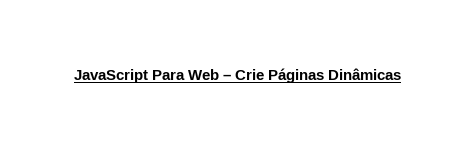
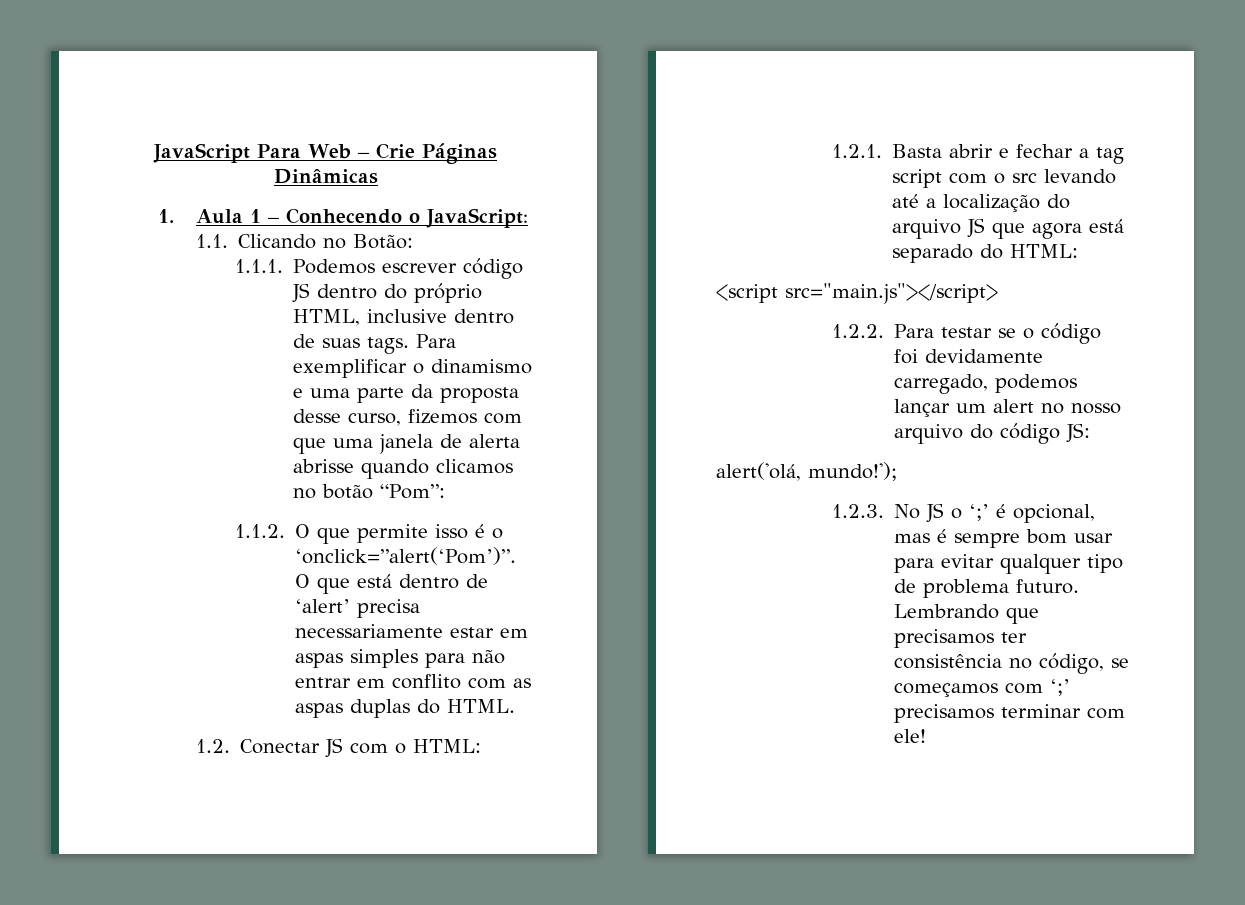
(402, 74) none -> [157,208,529,228] [196,234,414,249] [234,258,523,279] [291,283,482,303] [292,309,514,326] [292,334,456,354] [292,359,532,378] [292,384,519,403] [292,409,522,426] [292,434,520,454] [292,459,513,479] [292,484,445,499] [234,524,503,544] [294,547,516,565] [294,574,488,594] [294,599,420,618] [294,624,528,638] [294,649,505,668] [294,674,531,689] [294,699,515,718] [196,738,482,758] [831,144,1124,164] [891,169,1116,188] [891,194,1070,212] [891,218,1124,239] [891,244,1078,263] [716,283,998,304] [831,323,1101,344] [893,349,1043,364] [893,374,1077,394] [893,399,1121,417] [893,423,1090,444] [716,462,897,481] [831,503,1095,523] [893,529,1113,548] [893,554,1123,574] [893,579,1079,598] [893,604,1039,624] [893,629,1027,648] [893,653,1129,674] [893,679,1070,697] [893,704,1125,723] [893,729,926,743] // 1. Aula 1 – Conhecendo o JavaScript: // 1.1. Clicando no Botão: // 1.1.1. Podemos escrever código JS dentro do próprio HTML, inclusive dentro de suas tags. Para exemplificar o dinamismo e uma parte da proposta desse curso, fizemos com que uma janela de alerta abrisse quando clicamos no botão “Pom”: // 1.1.2. O que permite isso é o ‘onclick=”alert(‘Pom’)”. O que está dentro de ‘alert’ precisa necessariamente estar em aspas simples para não entrar em conflito com as aspas duplas do HTML. // 1.2. Conectar JS com o HTML: // 1.2.1. Basta abrir e fechar a tag script com o src levando até a localização do arquivo JS que agora está separado do HTML: // <script src="main.js"></script> // 1.2.2. Para testar se o código foi devidamente carregado, podemos lançar um alert no nosso arquivo do código JS: // alert('olá, mundo!'); // 1.2.3. No JS o ‘;’ é opcional, mas é sempre bom usar para evitar qualquer tipo de problema futuro. Lembrando que precisamos ter consistência no código, se começamos com ‘;’ precisamos terminar com ele!

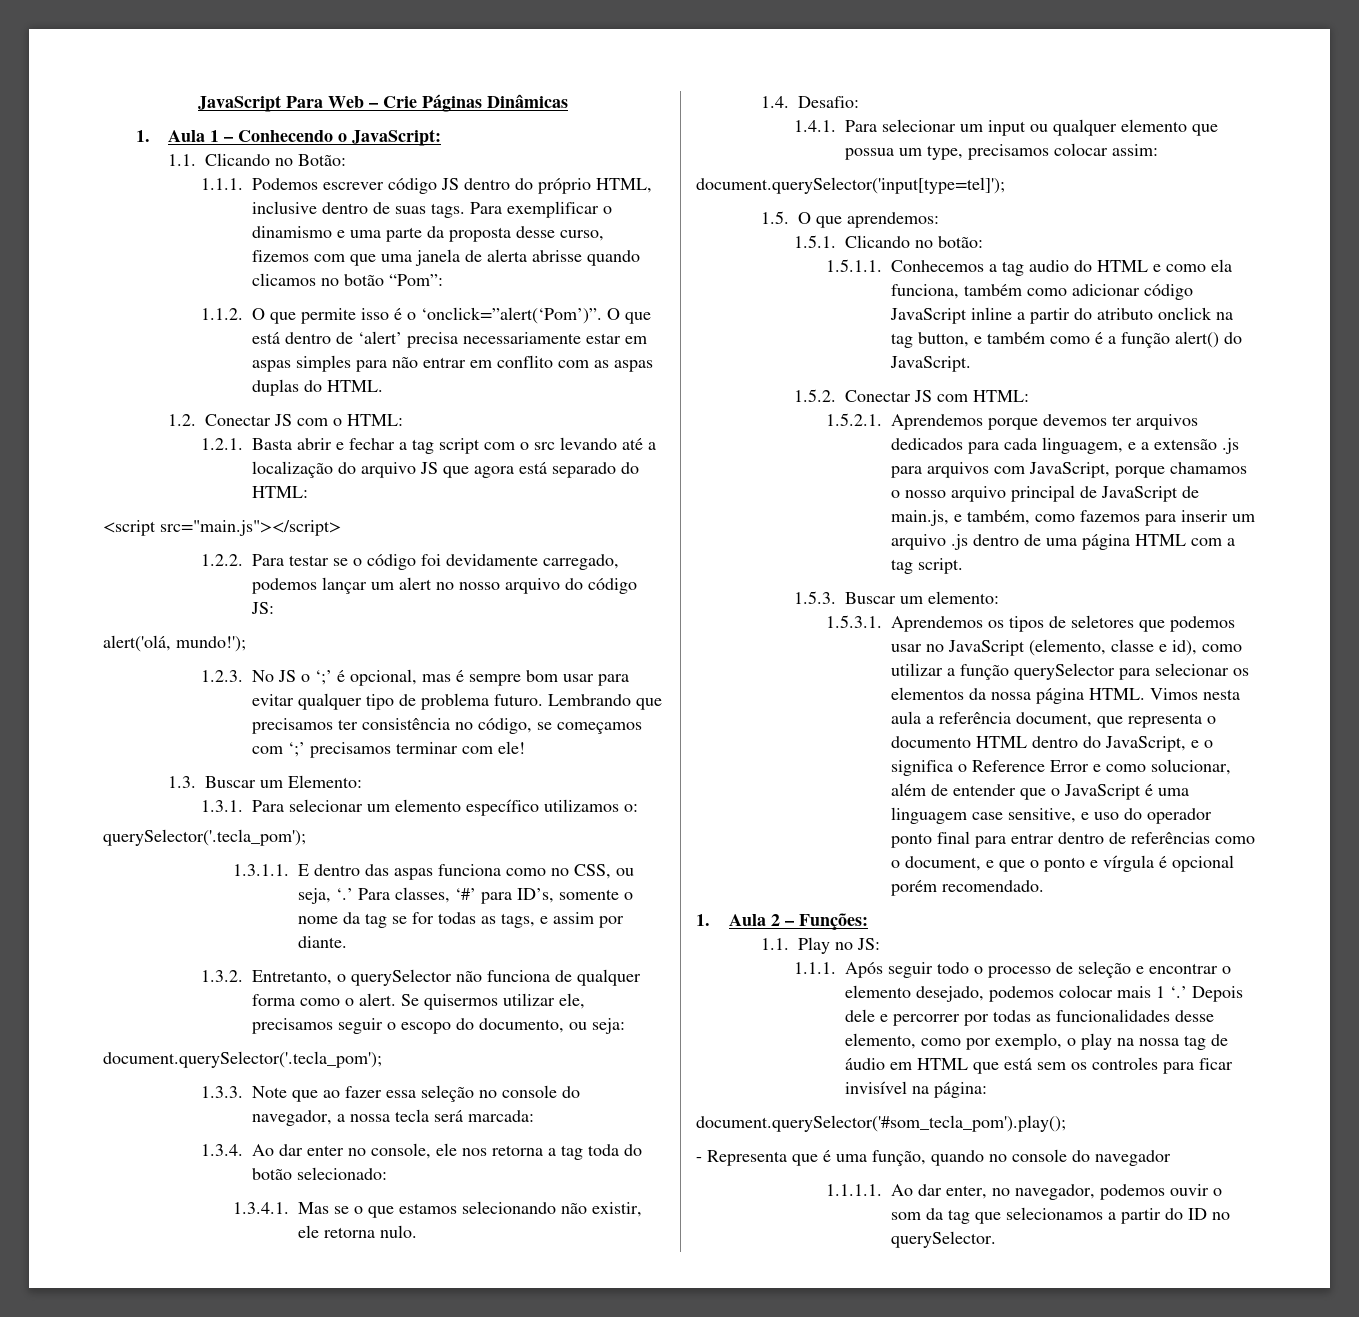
(926, 736) none -> [168,775,363,788] [200,799,638,816] [103,829,306,846] [233,864,635,880] [298,887,634,904] [298,912,625,928] [298,936,348,948] [200,969,641,986] [251,993,585,1010] [251,1018,625,1034] [103,1051,382,1068] [200,1085,580,1102] [251,1109,534,1126] [200,1143,642,1160] [251,1167,387,1180] [233,1201,643,1218] [298,1225,418,1238] [761,96,860,108] [793,119,1218,136] [844,143,1158,160] [696,177,1005,194] [761,211,940,228] [793,235,983,248] [826,259,1233,276] [891,284,1194,300] [890,307,1234,324] [891,331,1243,348] [890,356,972,372] [793,389,1029,402] [826,413,1199,430] [891,437,1240,454] [891,462,1248,478] [891,485,1200,502] [891,510,1256,526] [891,534,1236,550] [891,558,964,574] [793,591,999,604] [826,615,1236,632] [891,639,1243,656] [891,663,1250,680] [891,687,1241,704] [891,711,1217,728] [891,736,1214,752] [891,759,1232,776] [891,783,1190,800] [891,807,1213,824] [891,831,1256,848] [891,855,1235,872] [891,880,1045,896] [696,913,868,930] [761,937,881,954] [793,961,1231,978] [844,985,1243,1002] [844,1009,1214,1026] [844,1033,1228,1050] [844,1057,1233,1074] [844,1081,987,1098] [696,1115,1066,1132] [696,1149,1171,1166] [826,1184,1223,1200] [891,1207,1231,1224] [891,1231,997,1248] // 1.3. Buscar um Elemento: // 1.3.1. Para selecionar um elemento específico utilizamos o: // querySelector('.tecla_pom'); // 1.3.1.1. E dentro das aspas funciona como no CSS, ou seja, ‘.’ Para classes, ‘#’ para ID’s, somente o nome da tag se for todas as tags, e assim por diante. // 1.3.2. Entretanto, o querySelector não funciona de qualquer forma como o alert. Se quisermos utilizar ele, precisamos seguir o escopo do documento, ou seja: // document.querySelector('.tecla_pom'); // 1.3.3. Note que ao fazer essa seleção no console do navegador, a nossa tecla será marcada: // 1.3.4. Ao dar enter no console, ele nos retorna a tag toda do botão selecionado: // 1.3.4.1. Mas se o que estamos selecionando não existir, ele retorna nulo. // 1.4. Desafio: // 1.4.1. Para selecionar um input ou qualquer elemento que possua um type, precisamos colocar assim: // document.querySelector('input[type=tel]'); // 1.5. O que aprendemos: // 1.5.1. Clicando no botão: // 1.5.1.1. Conhecemos a tag audio do HTML e como ela funciona, também como adicionar código JavaScript inline a partir do atributo onclick na tag button, e também como é a função alert() do JavaScript. // 1.5.2. Conectar JS com HTML: // 1.5.2.1. Aprendemos porque devemos ter arquivos dedicados para cada linguagem, e a extensão .js para arquivos com JavaScript, porque chamamos o nosso arquivo principal de JavaScript de main.js, e também, como fazemos para inserir um arquivo .js dentro de uma página HTML com a tag script. // 1.5.3. Buscar um elemento: // 1.5.3.1. Aprendemos os tipos de seletores que podemos usar no JavaScript (elemento, classe e id), como utilizar a função querySelector para selecionar os elementos da nossa página HTML. Vimos nesta aula a referência document, que representa o documento HTML dentro do JavaScript, e o significa o Reference Error e como solucionar, além de entender que o JavaScript é uma linguagem case sensitive, e uso do operador ponto final para entrar dentro de referências como o document, e que o ponto e vírgula é opcional porém recomendado. // 1. Aula 2 – Funções: // 1.1. Play no JS: // 1.1.1. Após seguir todo o processo de seleção e encontrar o elemento desejado, podemos colocar mais 1 ‘.’ Depois dele e percorrer por todas as funcionalidades desse elemento, como por exemplo, o play na nossa tag de áudio em HTML que está sem os controles para ficar invisível na página: // document.querySelector('#som_tecla_pom').play(); // - Representa que é uma função, quando no console do navegador // 1.1.1.1. Ao dar enter, no navegador, podemos ouvir o som da tag que selecionamos a partir do ID no querySelector.

